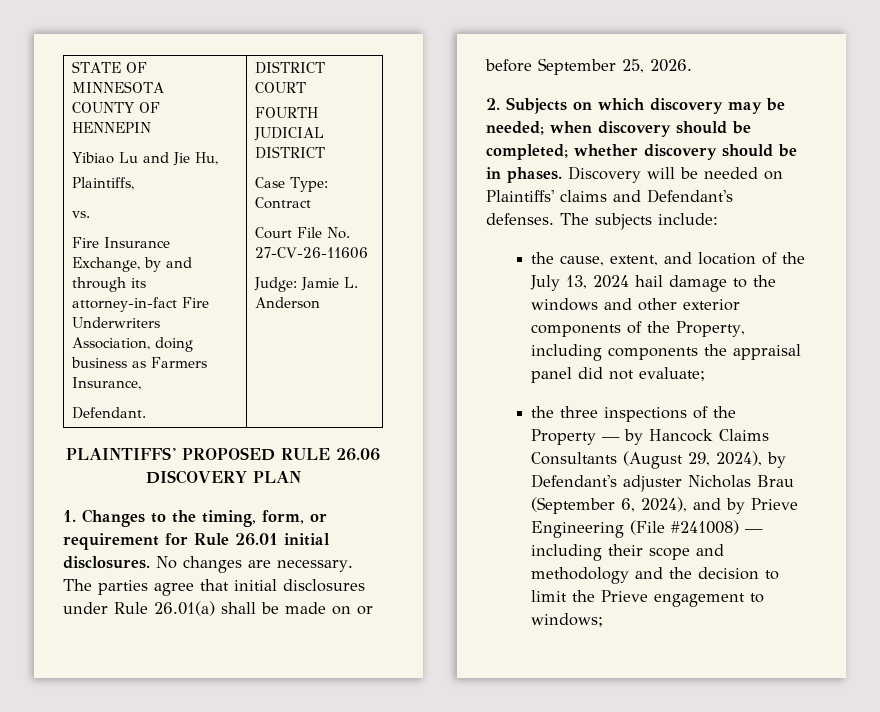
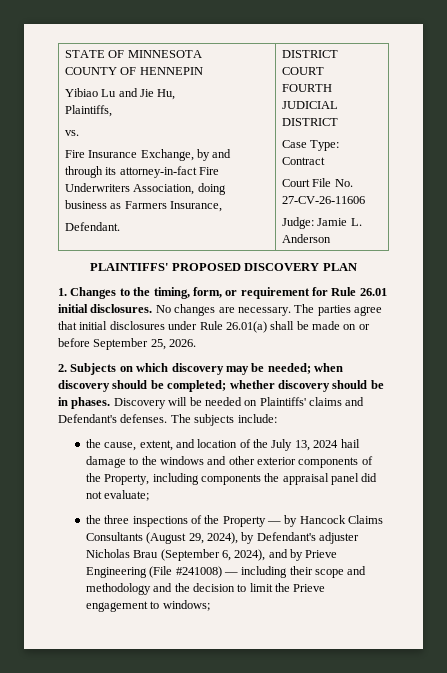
[281,448,380,461] RULE 26.06 -> (241, 267) none

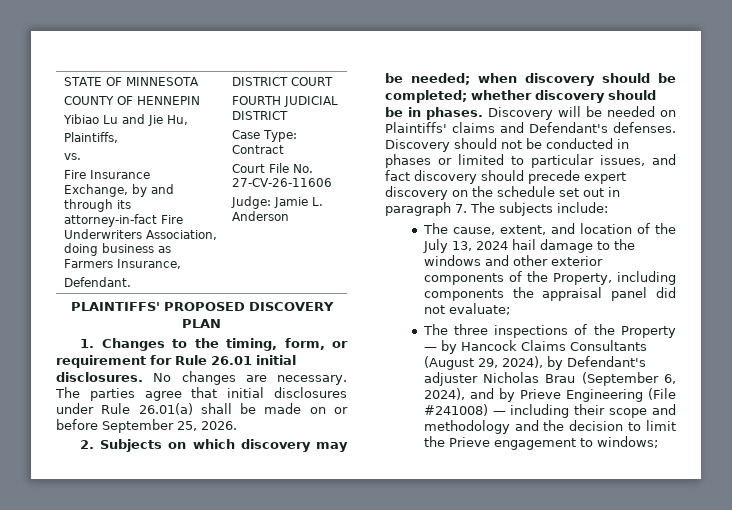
(168, 418) none -> [385,138,629,152] [385,154,676,168] [385,170,626,184] [385,186,620,200] [385,202,467,216] Discovery should not be conducted in phases or limited to particular issues, and fact discovery should precede expert discovery on the schedule set out in paragraph 7.
[85,439,101,448] the -> [422,223,448,234] The
[85,515,101,524] the -> [422,324,448,335] The

